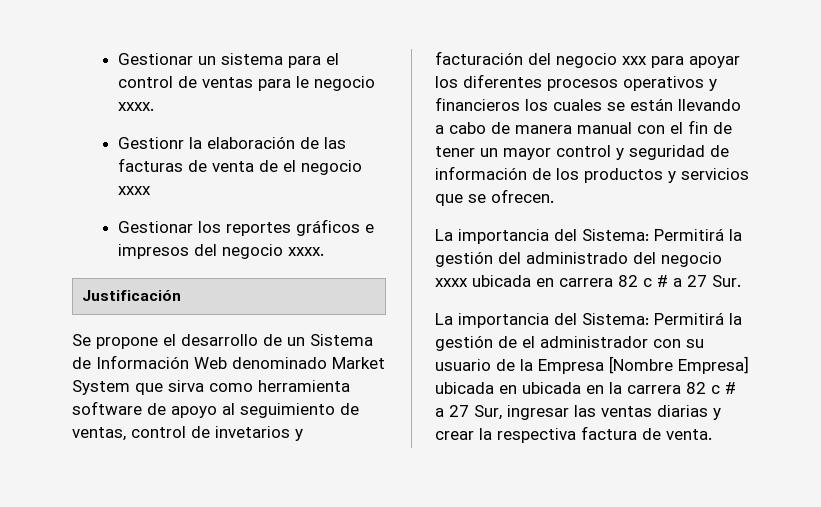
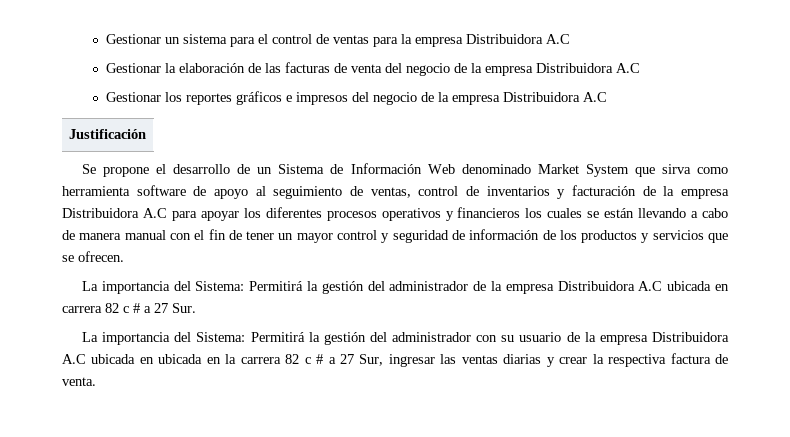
[296,76,376,91] [118,102,155,111] [118,137,185,149] le negocio xxxx. // Gestionr -> [401,34,571,47] [106,63,162,73] la empresa Distribuidora A.C // Gestionar
[259,160,363,175] [118,186,152,195] de el negocio xxxx -> [385,63,641,76] del negocio de la empresa Distribuidora A.C
[288,247,325,256] xxxx. -> [421,92,608,105] de la empresa Distribuidora A.C
[215,426,290,438] invetarios -> [486,186,550,196] inventarios
[528,53,647,68] del negocio xxx -> [642,186,729,199] [62,208,167,218] de la empresa Distribuidora A.C
[526,252,722,267] [435,278,468,287] administrado del negocio xxxx -> [389,281,663,294] administrador de la empresa Distribuidora A.C
[498,336,535,348] de el -> [369,332,387,342] del
[538,356,749,374] Empresa [Nombre Empresa] -> [599,332,729,345] [62,354,86,364] empresa Distribuidora A.C

